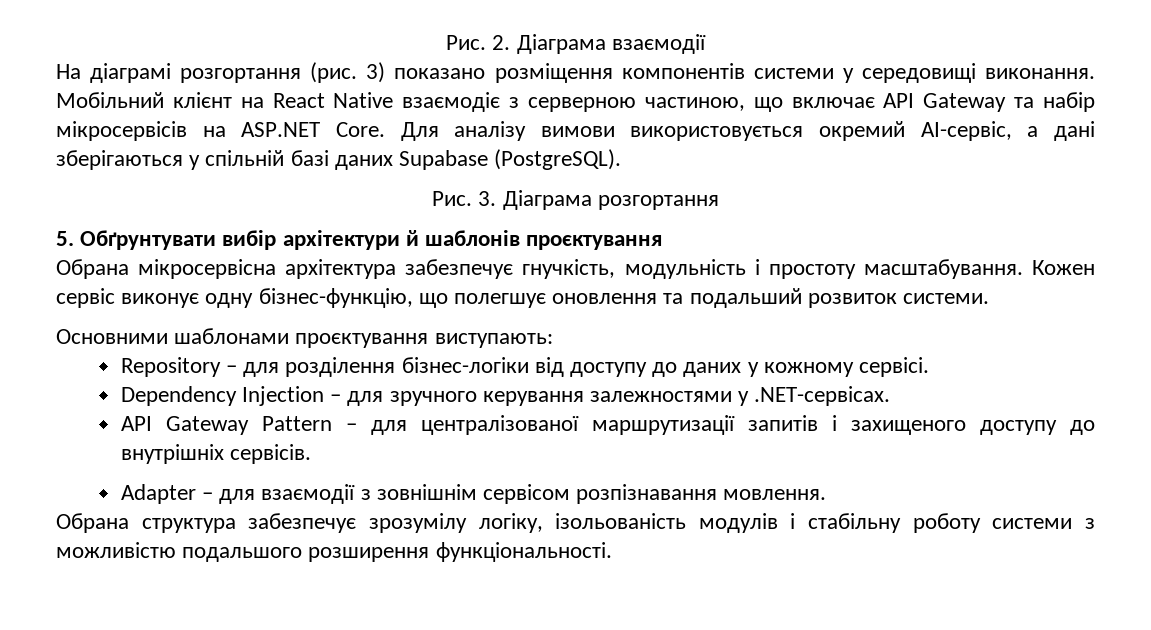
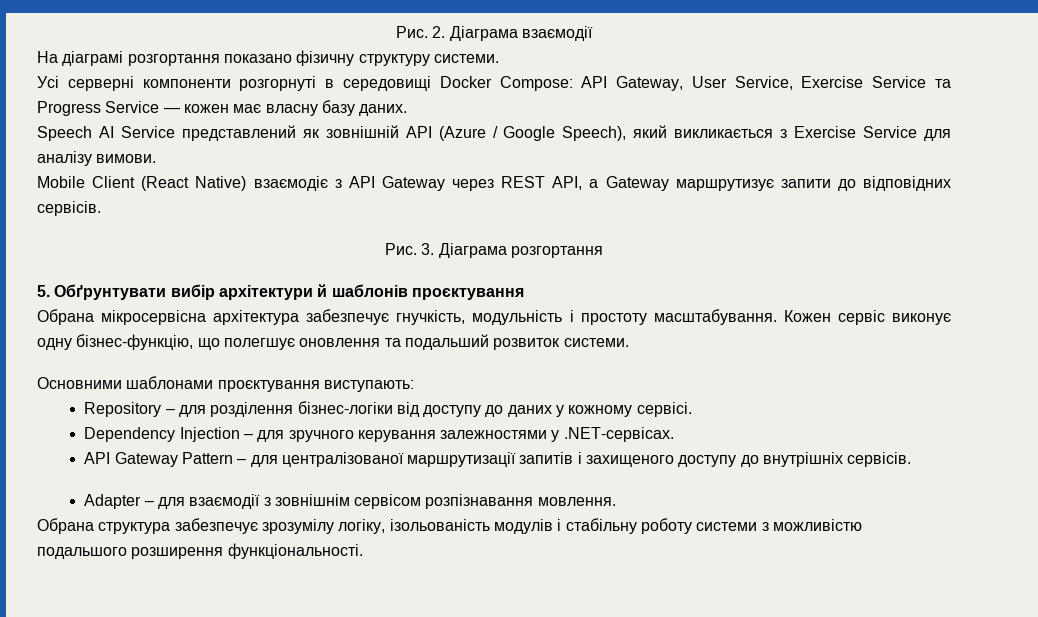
[310,62,1095,83] [56,92,1095,112] [56,121,1095,141] [56,149,622,170] (рис. 3) показано розміщення компонентів системи у середовищі виконання. Мобільний клієнт на React Native взаємодіє з серверною частиною, що включає API Gateway та набір мікросервісів на ASP.NET Core. Для аналізу вимови використовується окремий AI-сервіс, а дані зберігаються у спільній базі даних Supabase (PostgreSQL). -> [223,50,499,66] [37,76,952,91] [37,100,408,116] [37,125,951,141] [37,151,157,166] [37,176,951,191] [37,201,101,216] показано фізичну структуру системи. // Усі серверні компоненти розгорнуті в середовищі Docker Compose: API Gateway, User Service, Exercise Service та Progress Service — кожен має власну базу даних. // Speech AI Service представлений як зовнішній API (Azure / Google Speech), який викликається з Exercise Service для аналізу вимови. // Mobile Client (React Native) взаємодіє з API Gateway через REST API, а Gateway маршрутизує запити до відповідних сервісів.

